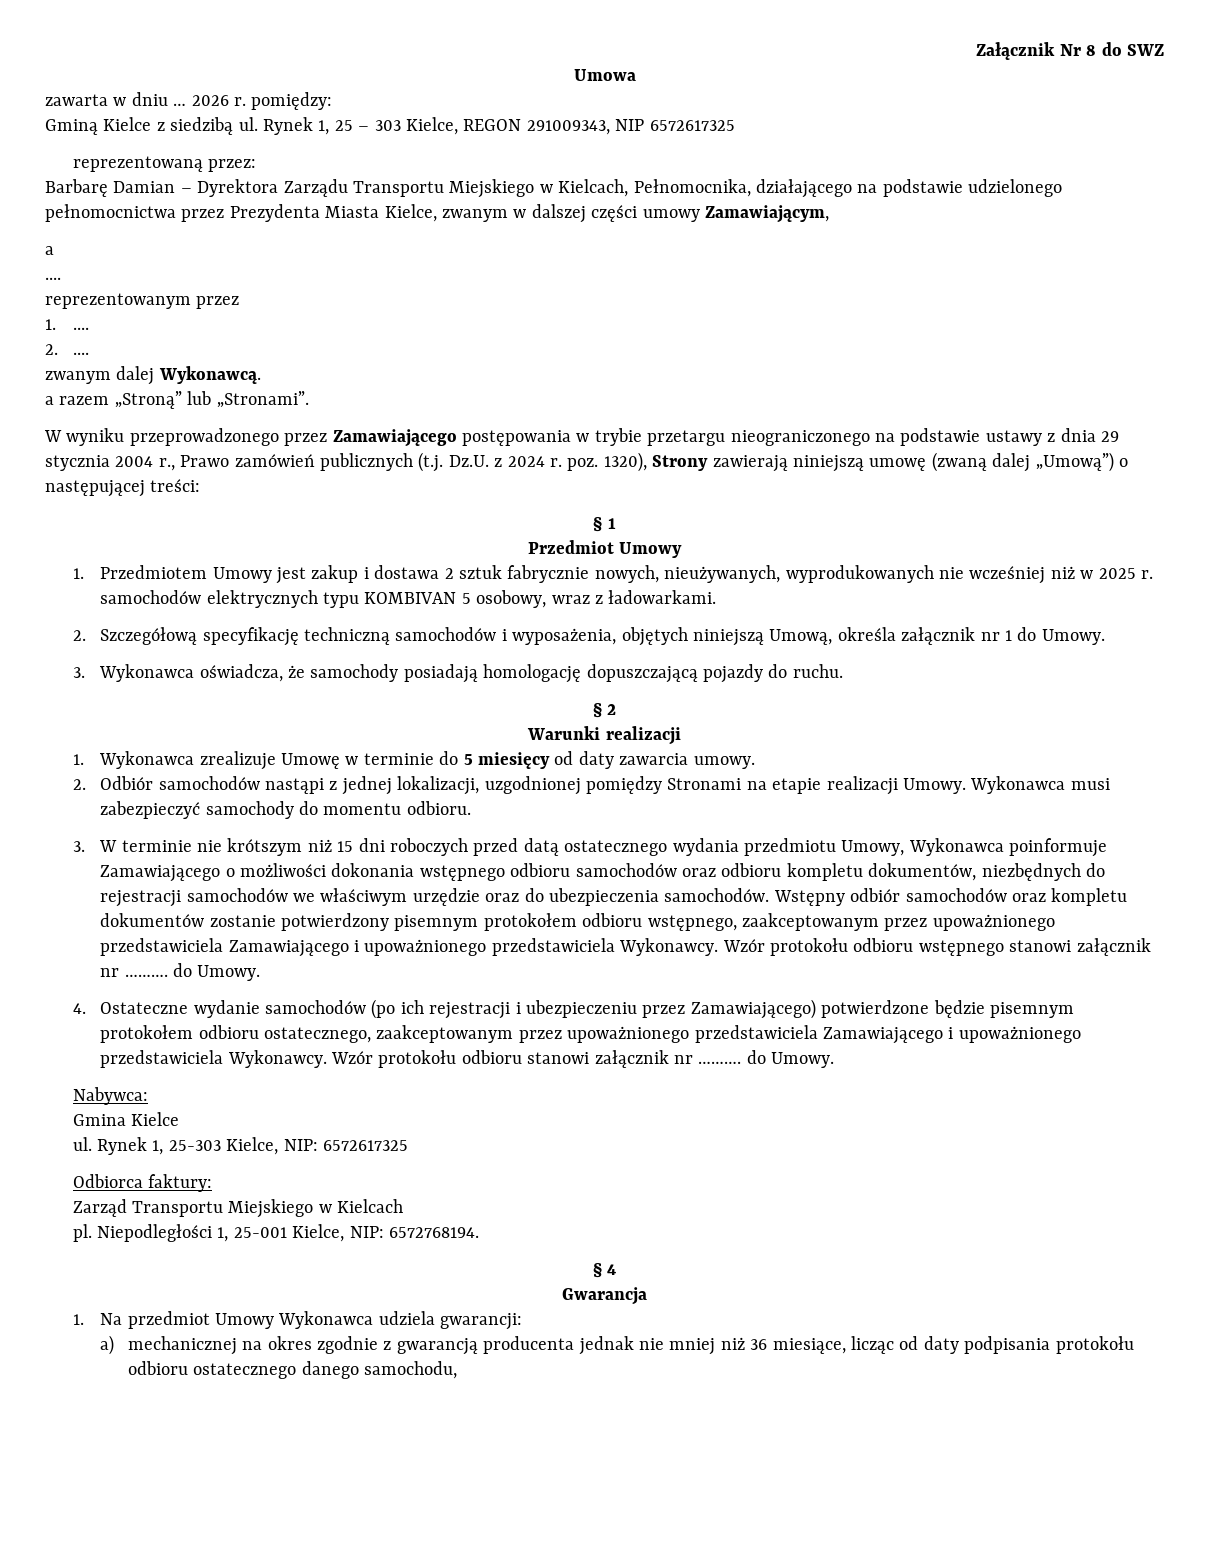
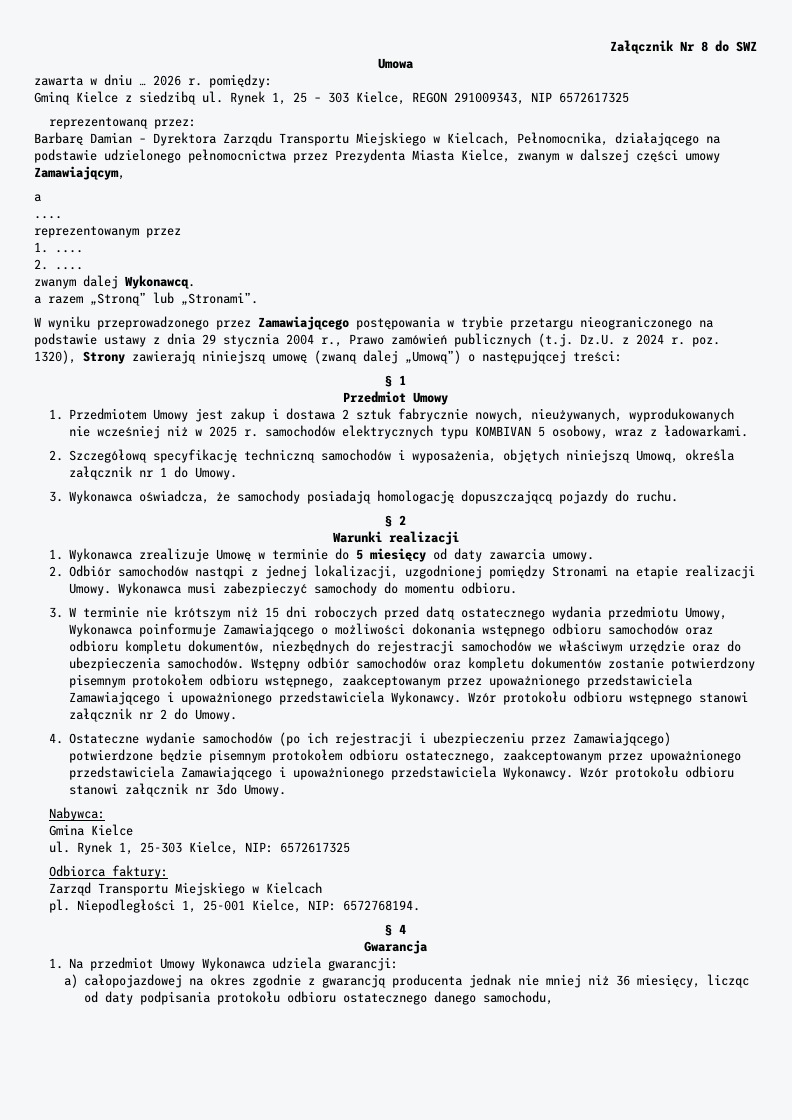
[124,974,168,977] ………. -> [160,709,168,719] 2
[698,1050,766,1064] ………. do -> [216,783,238,795] 3do
[127,1336,237,1355] mechanicznej -> [84,974,183,988] całopojazdowej
[772,1338,846,1354] miesiące, -> [637,974,701,988] miesięcy,

